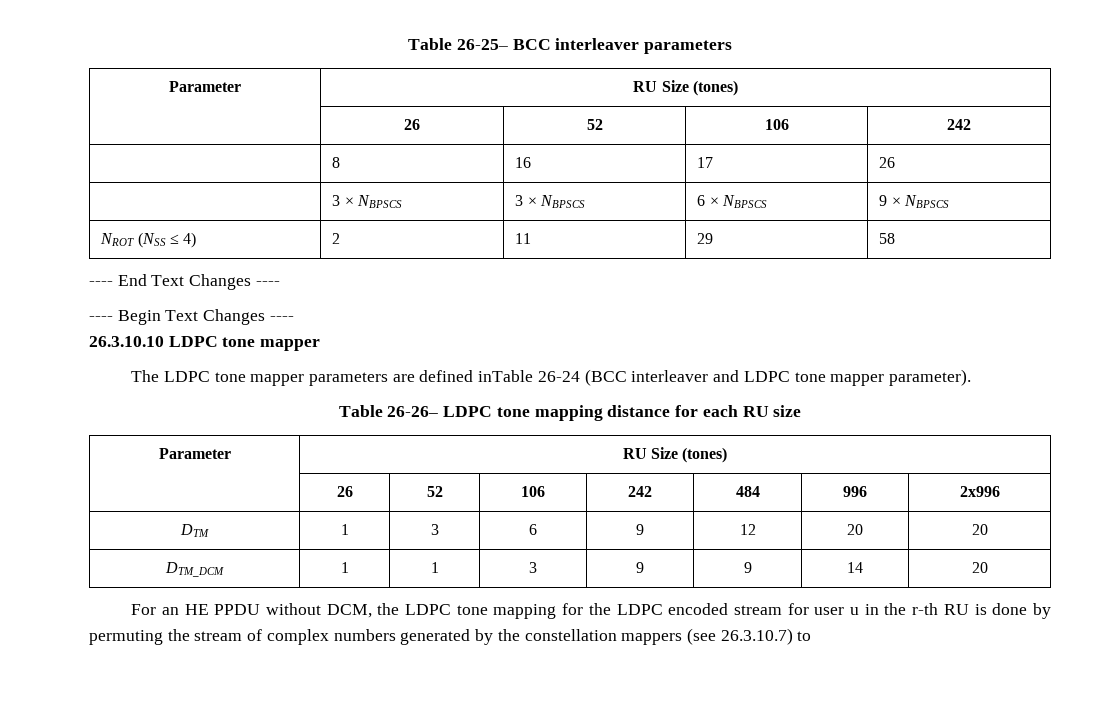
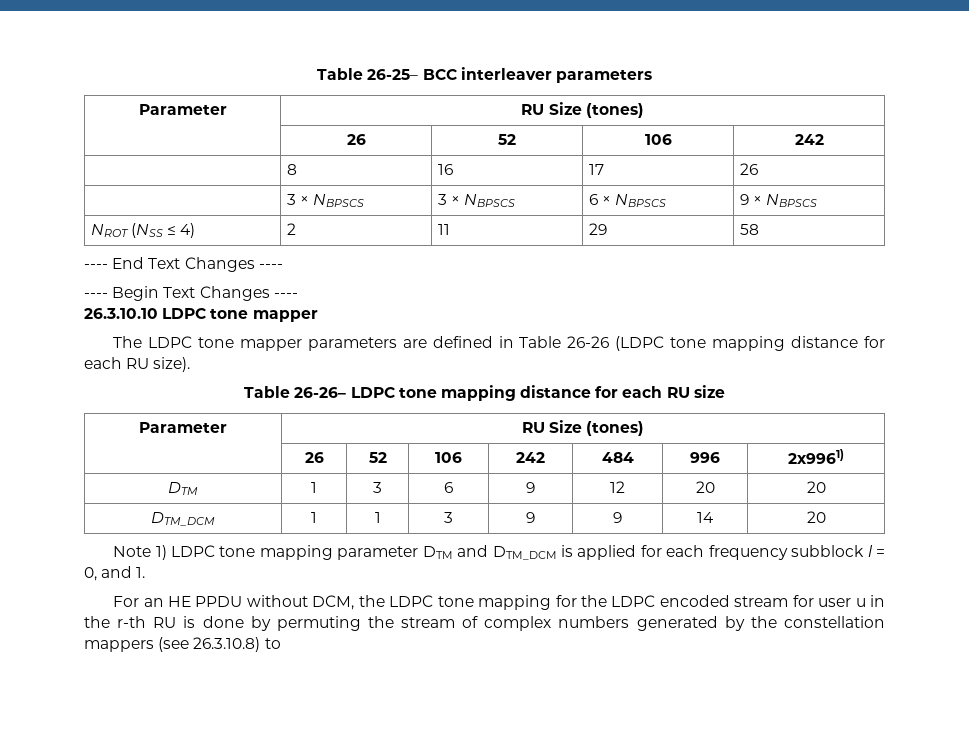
[478,369,971,386] inTable 26-24 (BCC interleaver and LDPC tone mapper parameter). -> [498,336,886,351] [84,357,191,372] in Table 26-26 (LDPC tone mapping distance for each RU size).
[959,486,1000,497] 2x996 -> [788,449,844,464] 2x9961)
(988, 567) none -> [113,545,886,560] [84,566,146,581] // Note 1) LDPC tone mapping parameter DTM and DTM_DCM is applied for each frequency subblock l = 0, and 1.
[720,628,793,645] 26.3.10.7) -> [193,637,261,652] 26.3.10.8)

